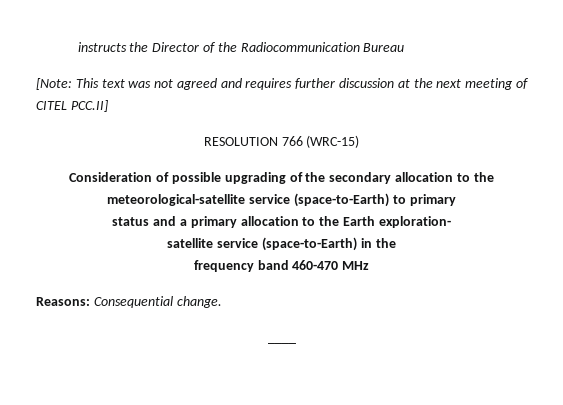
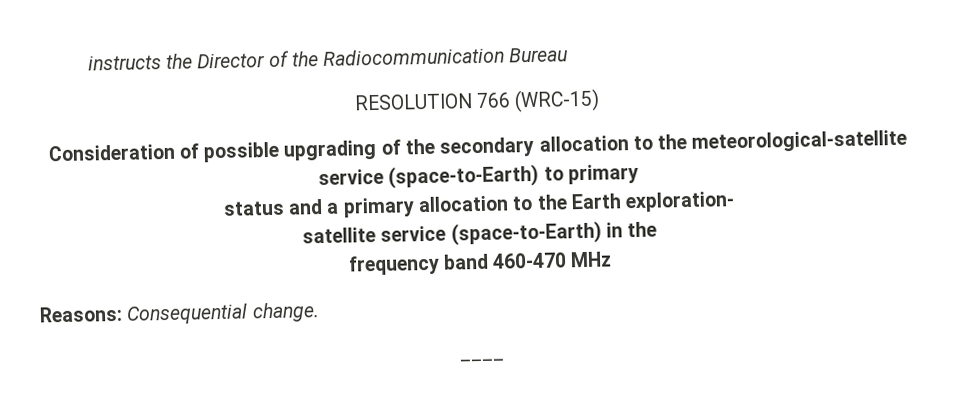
[36,78,528,90] [36,100,108,112] // [Note: This text was not agreed and requires further discussion at the next meeting of CITEL PCC.II] -> (569, 55) none

